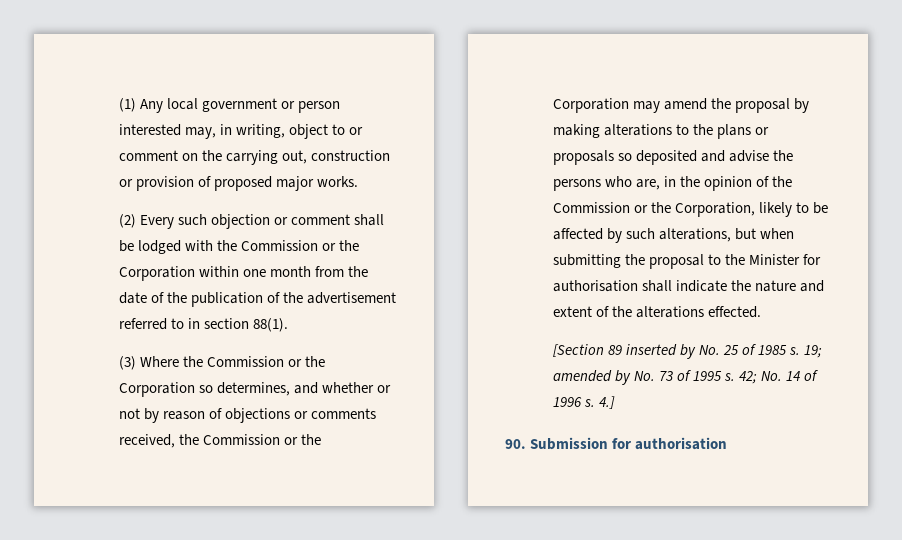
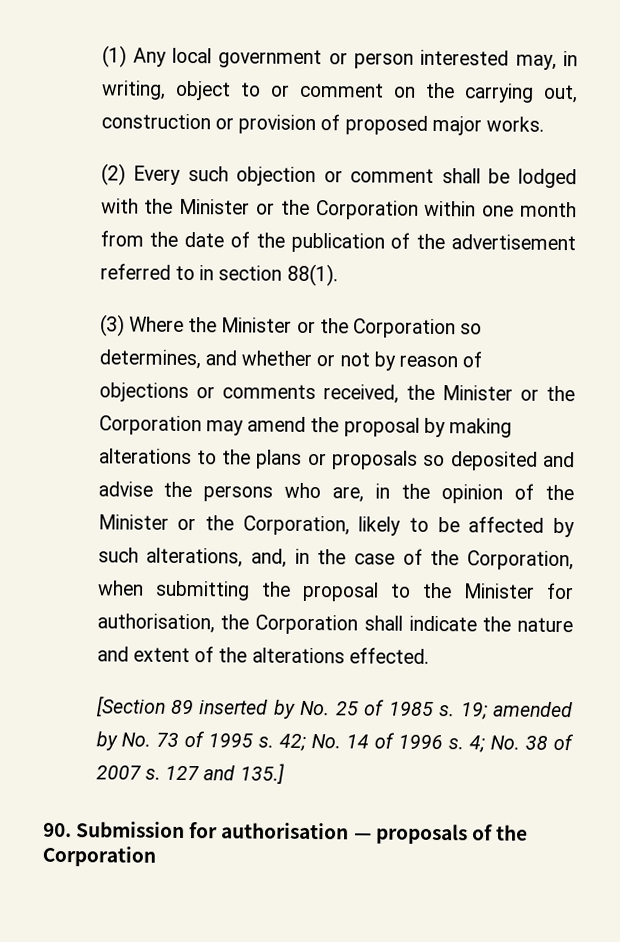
[241,240,319,251] Commission -> [179,198,251,215] Minister
[207,356,285,367] Commission -> [221,317,293,333] Minister
[203,434,281,445] Commission -> [441,385,513,401] Minister
[552,202,630,213] Commission -> [97,514,169,530] Minister
[735,228,757,240] but -> [250,548,574,571] and, in the case of the Corporation,
[552,280,638,292] authorisation -> [96,613,359,635] authorisation, the Corporation
[599,396,616,409] 4.] -> [469,733,574,753] [95,763,285,784] 4; No. 38 of 2007 s. 127 and 135.]
(728, 443) none -> [353,823,528,845] [42,845,156,867] — proposals of the Corporation

